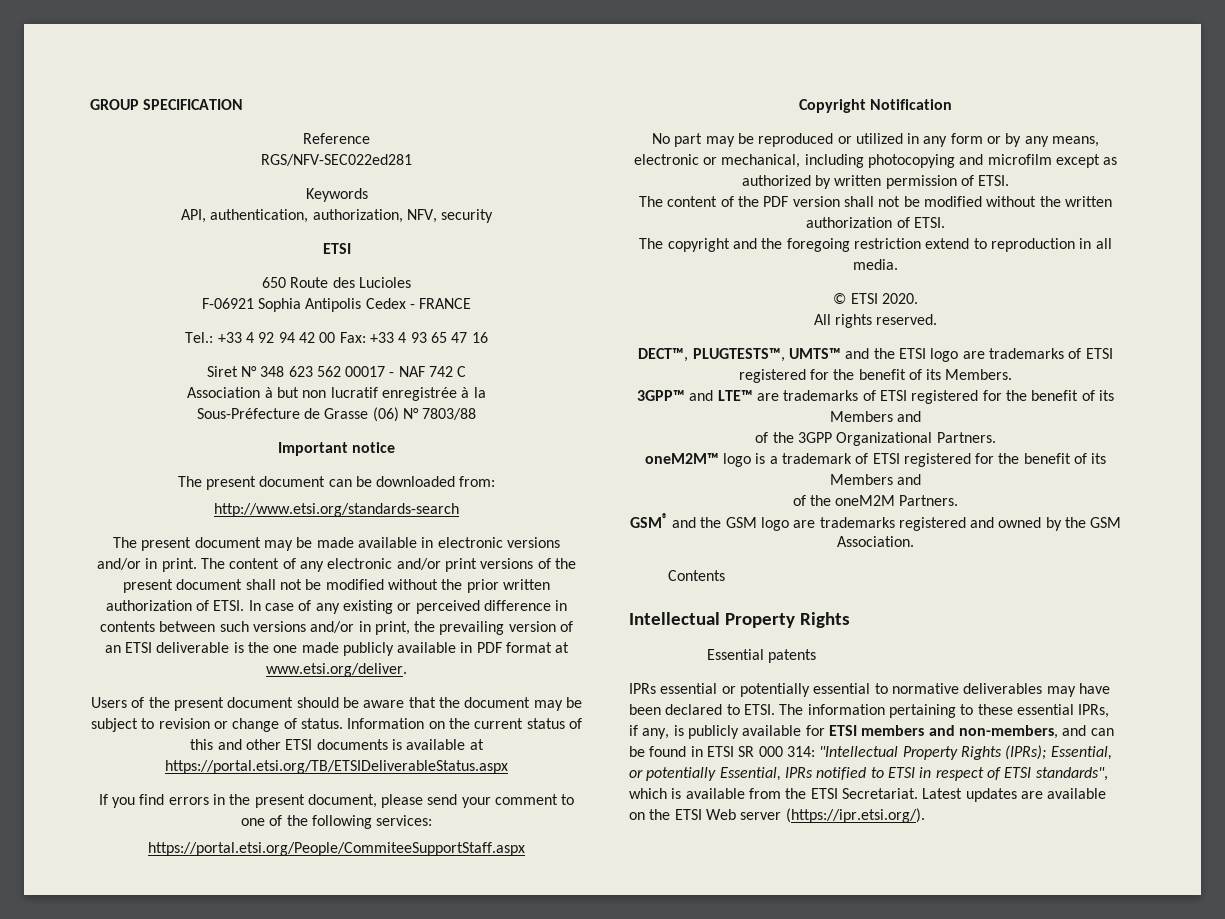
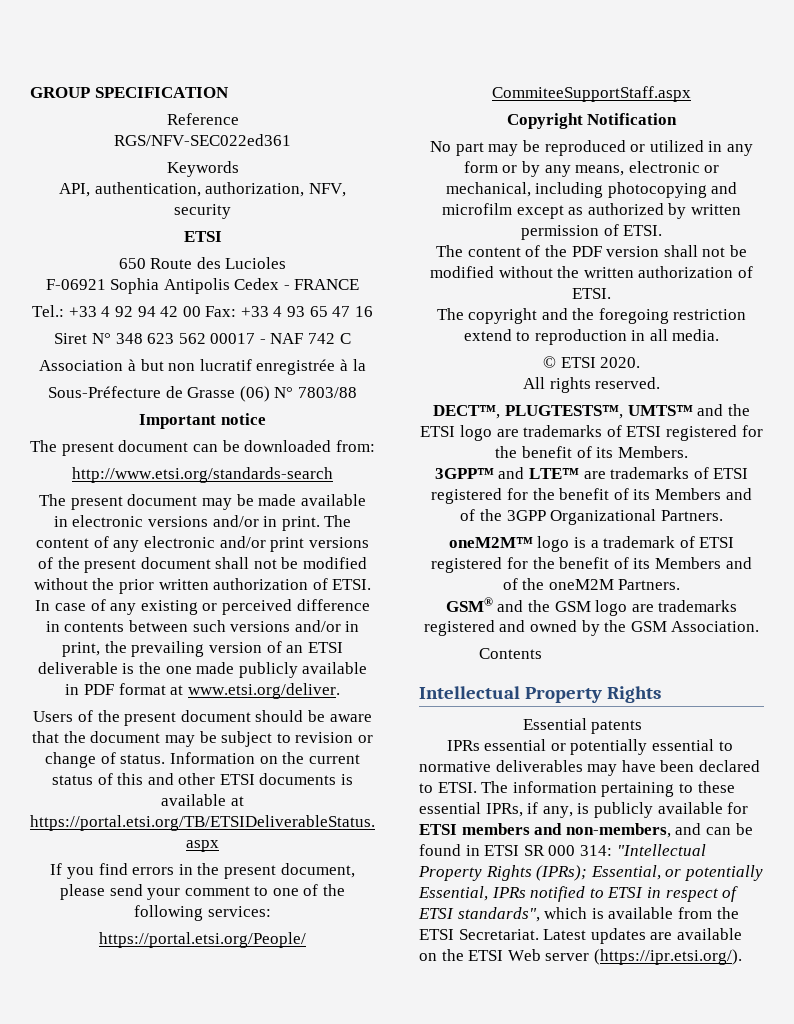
[261,154,412,166] RGS/NFV-SEC022ed281 -> [114,134,291,146] RGS/NFV-SEC022ed361

